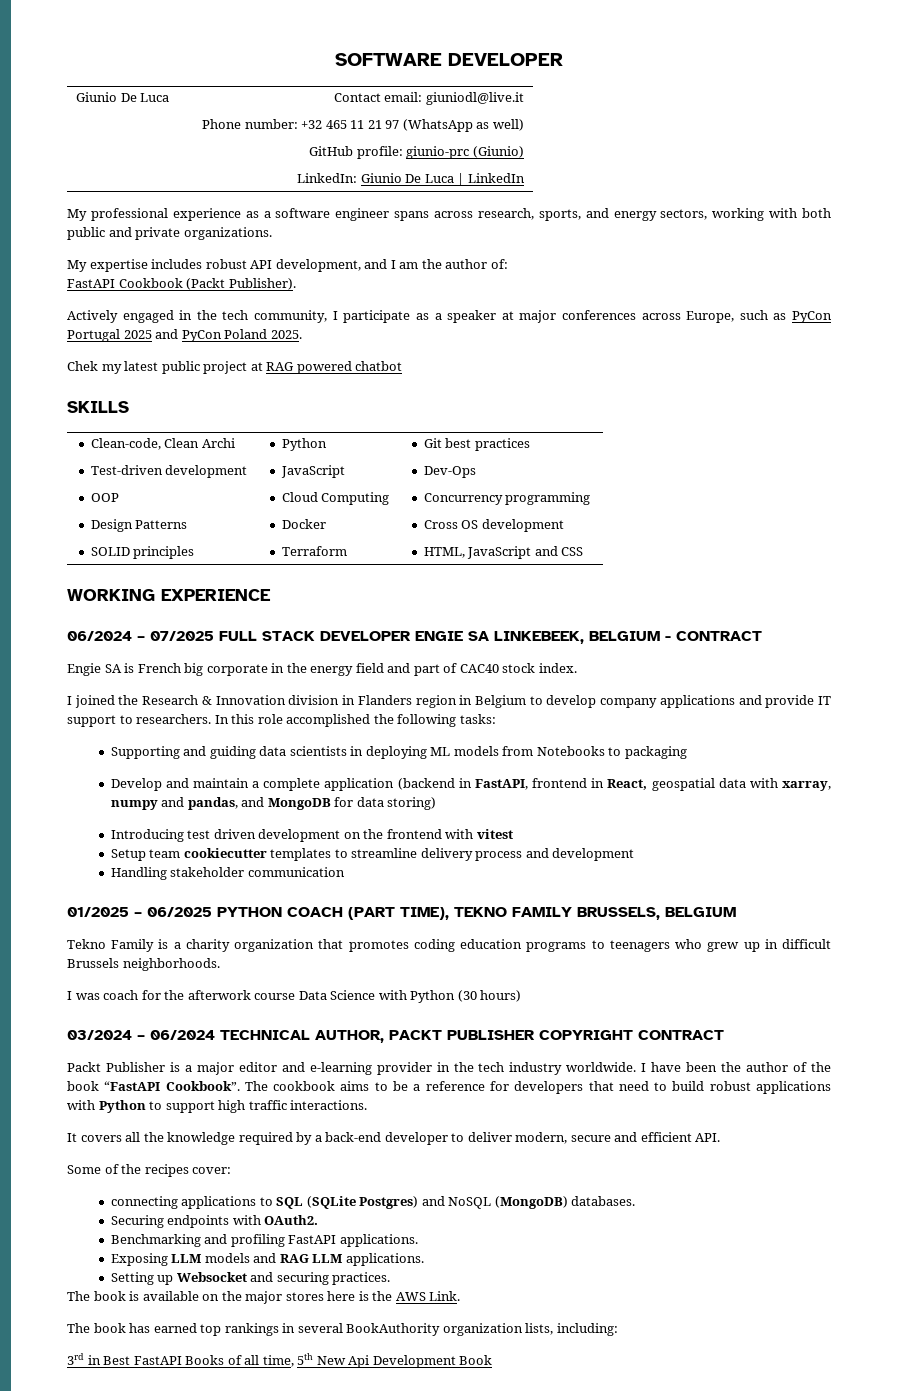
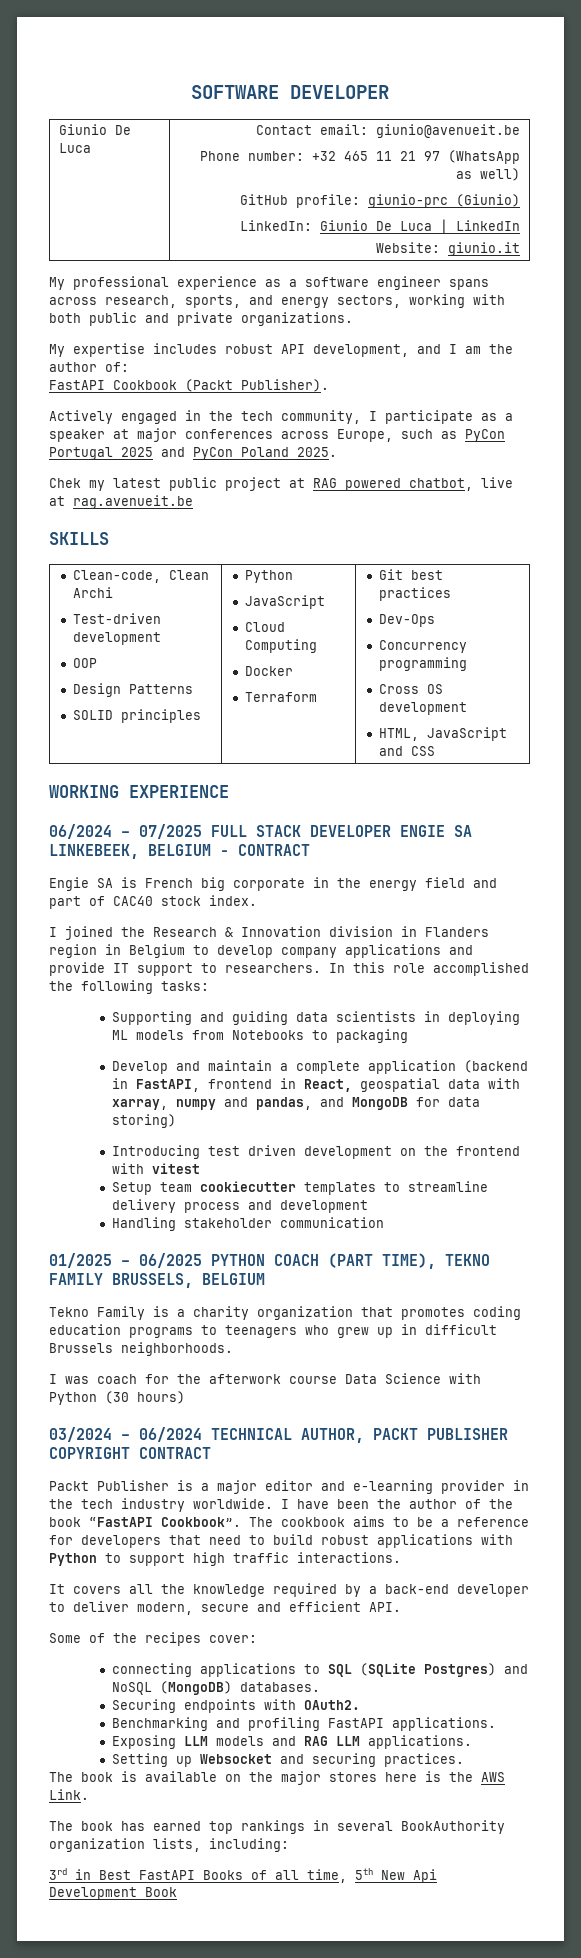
[425,92,524,105] giuniodl@live.it -> [376,124,521,138] giunio@avenueit.be
(525, 178) none -> [376,242,521,256] // Website: giunio.it
[355,361,403,371] chatbot -> [409,477,513,491] [49,495,193,509] chatbot, live at rag.avenueit.be

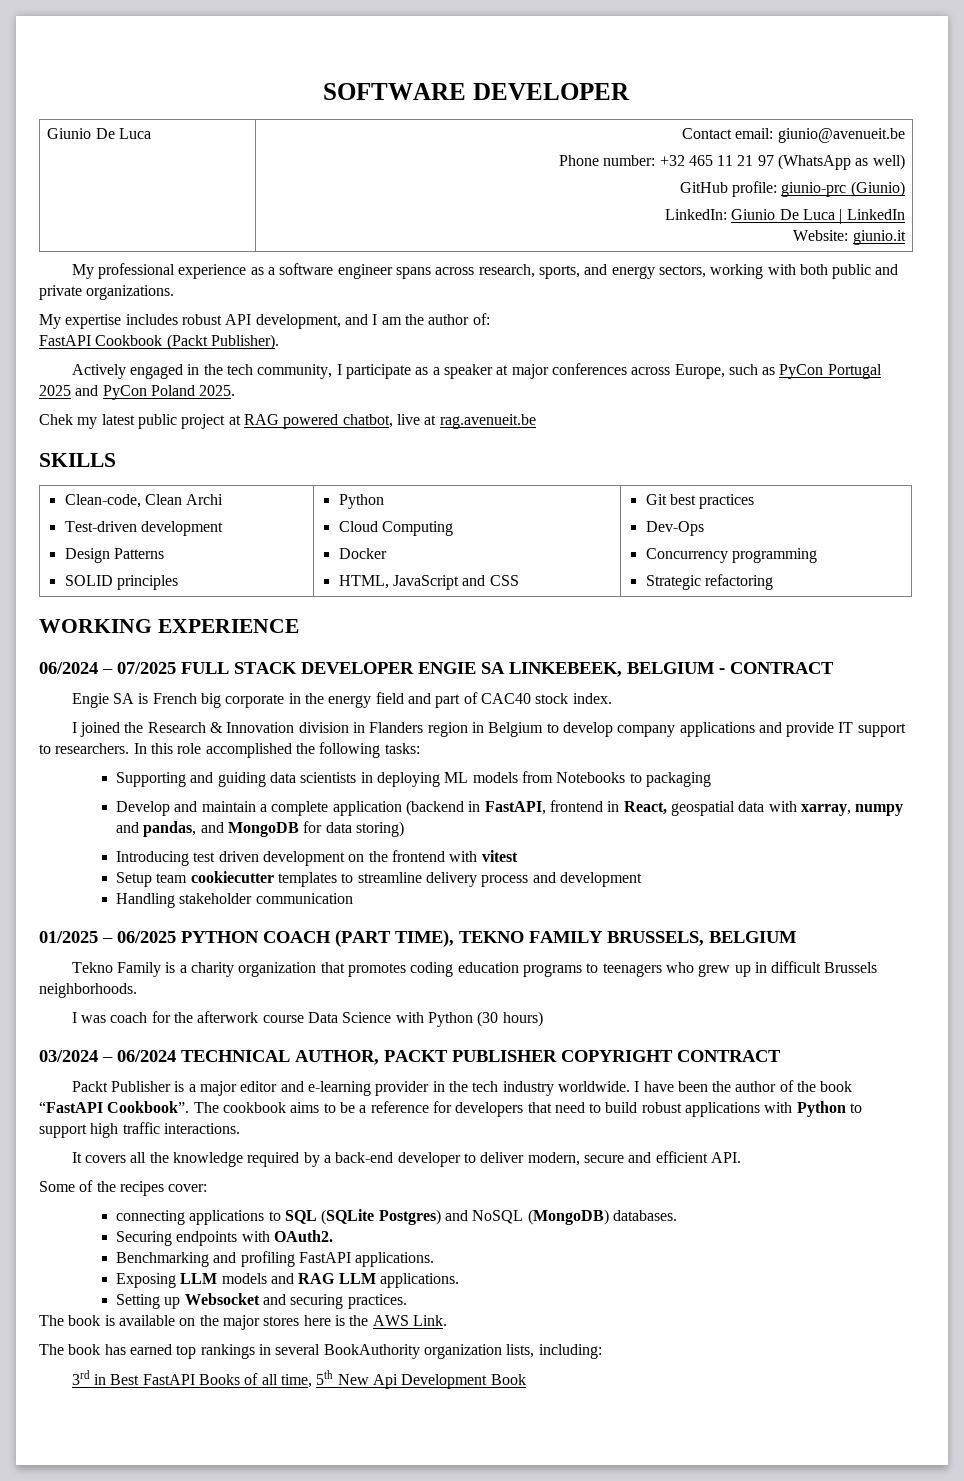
[73,658,98,668] // OOP -> (224, 528) none
[245,595,326,609] // JavaScript -> (384, 501) none
[245,692,318,702] Terraform -> [338,575,519,590] HTML, JavaScript and CSS
[379,684,444,694] [379,702,468,715] [379,727,508,741] [379,746,436,756] Cross OS development // HTML, JavaScript and CSS -> [645,574,774,590] Strategic refactoring

